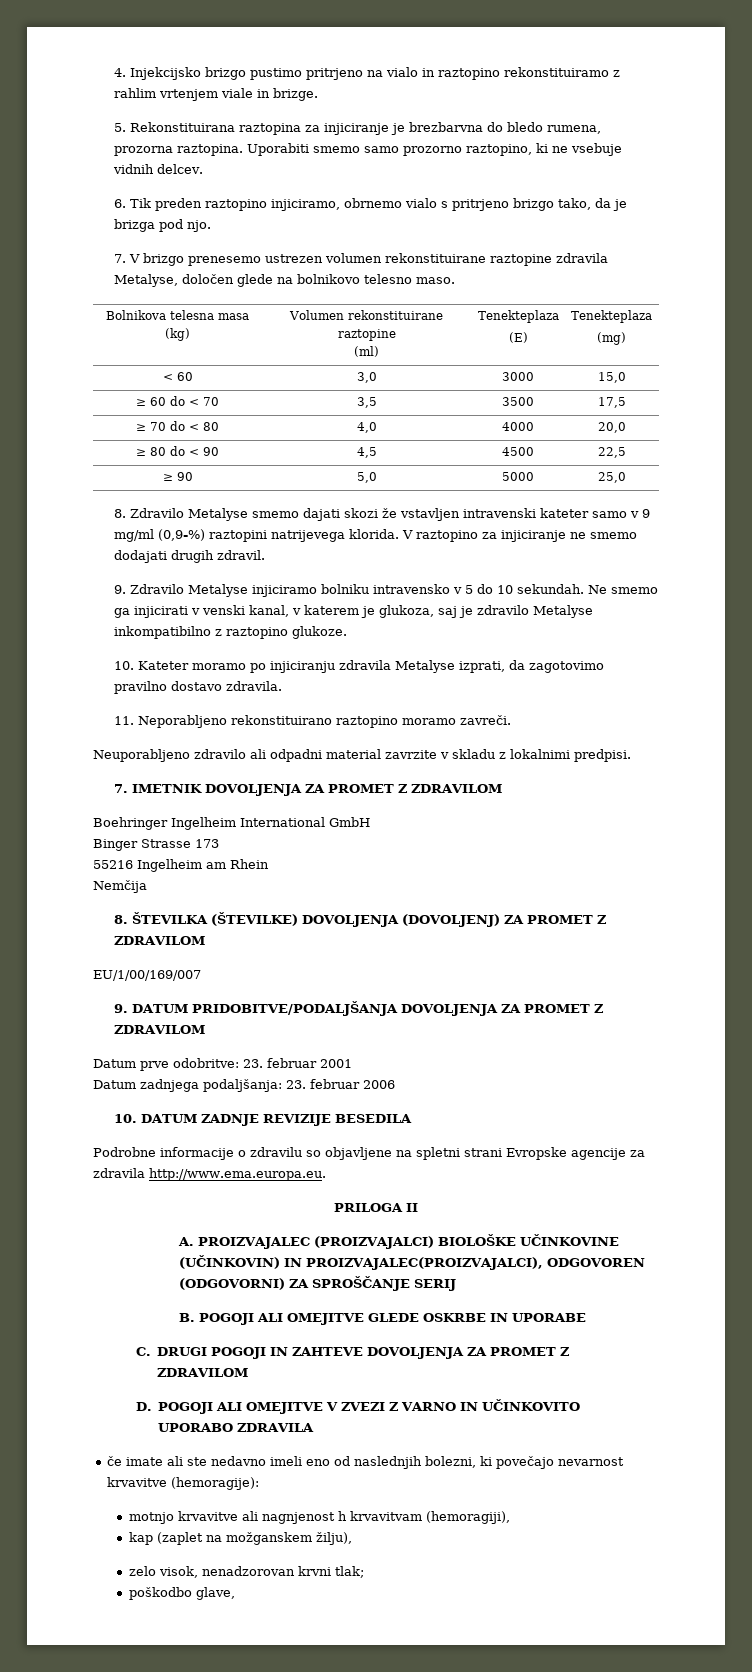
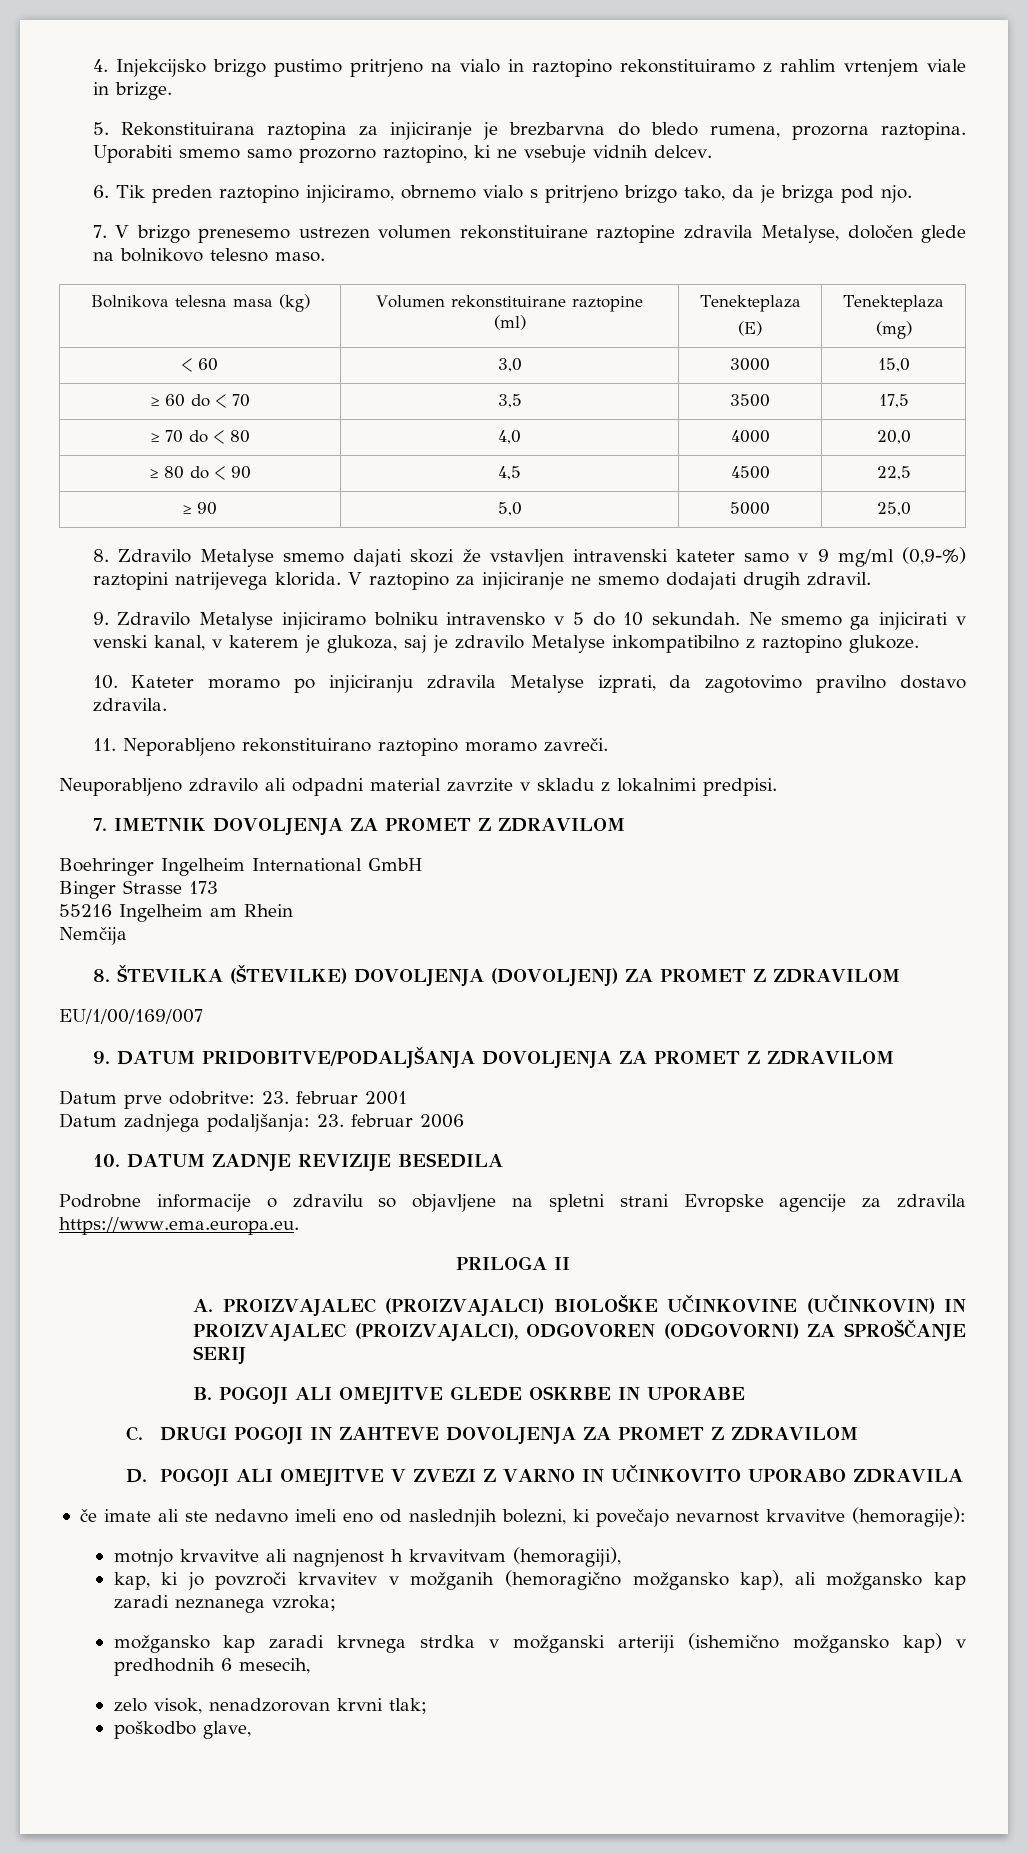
[149,1168,326,1181] http://www.ema.europa.eu. -> [59,1217,299,1235] https://www.ema.europa.eu.
[305,1257,543,1270] PROIZVAJALEC(PROIZVAJALCI), -> [193,1323,518,1342] PROIZVAJALEC (PROIZVAJALCI),
[128,1532,352,1545] kap (zaplet na možganskem žilju), -> [113,1570,967,1590] [113,1595,336,1613] [113,1633,966,1653] [113,1658,310,1676] kap, ki jo povzroči krvavitev v možganih (hemoragično možgansko kap), ali možgansko kap zaradi neznanega vzroka; // možgansko kap zaradi krvnega strdka v možganski arteriji (ishemično možgansko kap) v predhodnih 6 mesecih,

